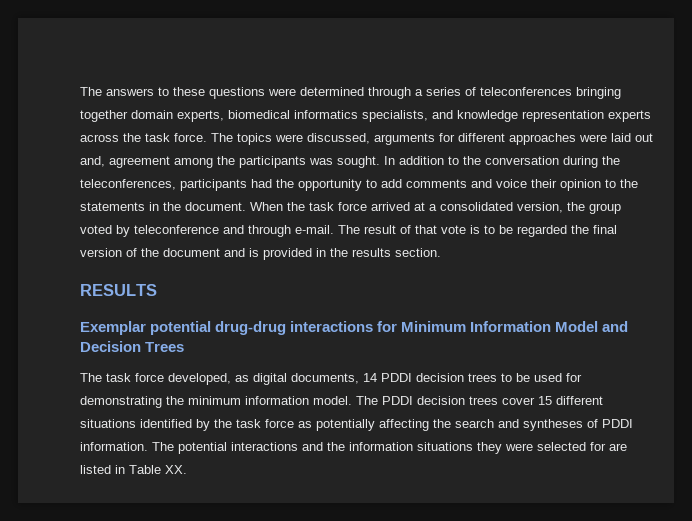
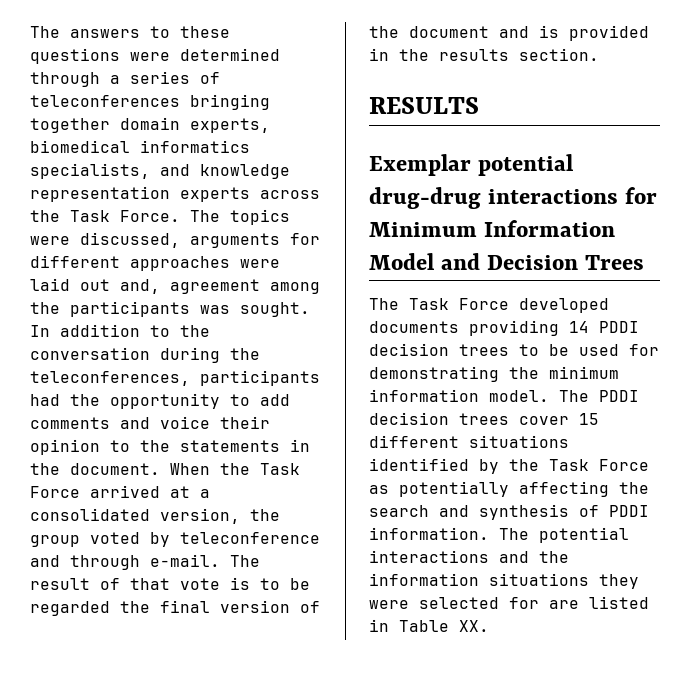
[145,133,207,142] task force. -> [70,210,180,222] Task Force.
[309,202,367,211] task force -> [260,463,300,475] [30,486,80,498] Task Force
[106,373,359,385] task force developed, as digital documents, -> [409,298,609,313] [369,320,559,336] Task Force developed documents providing
[236,419,294,428] task force -> [549,459,649,471] Task Force
[523,419,583,431] syntheses -> [479,504,569,520] synthesis

